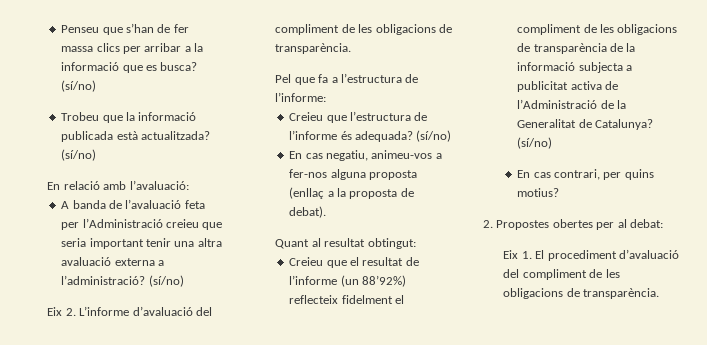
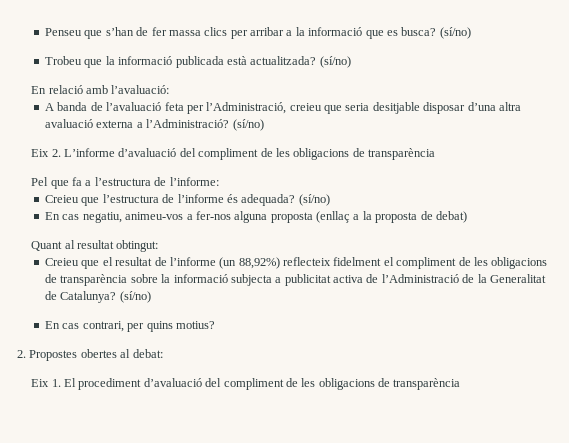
[82,218,163,228] l’Administració -> [206,102,287,114] l’Administració,
[89,238,195,249] important tenir una -> [372,102,496,114] desitjable disposar d’una
[61,275,146,285] l’administració? -> [146,119,230,128] l’Administració?
[275,43,352,54] transparència. -> [367,148,435,160] transparència
[289,206,327,218] debat). -> [435,211,467,223] debat)
[361,275,406,287] 88’92%) -> [238,257,280,269] 88,92%)
[609,43,623,52] de -> [130,274,158,283] sobre
[596,222,615,230] per -> (117, 353) none
[583,288,660,299] transparència. -> [393,378,461,390] transparència

